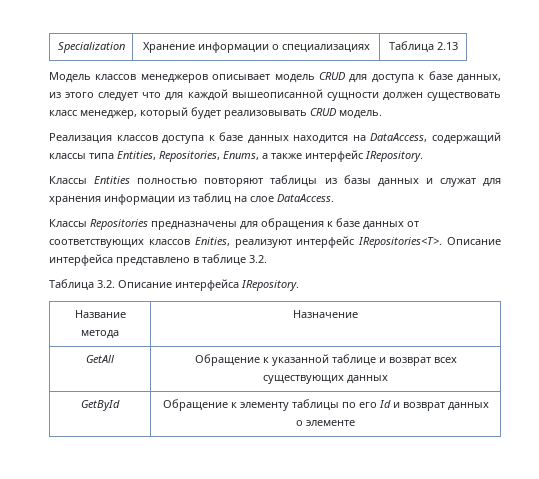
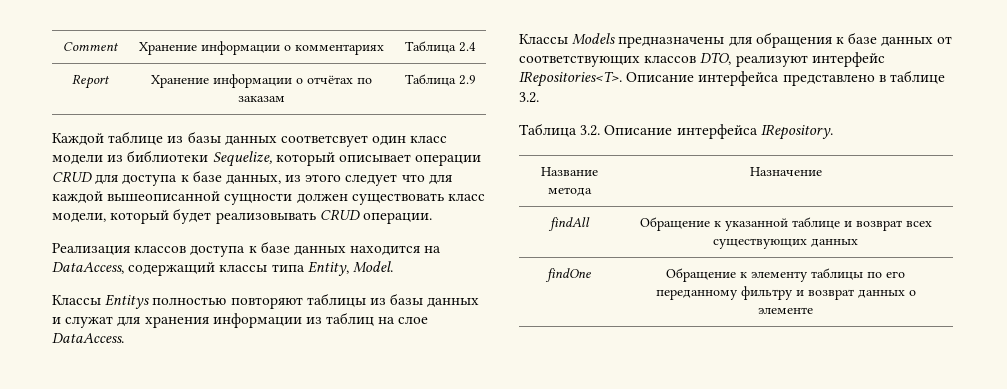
[57,42,125,53] [142,42,370,53] [388,41,458,53] [49,72,315,83] Specialization | Хранение информации о специализациях | Таблица 2.13 // Модель классов менеджеров описывает модель -> [63,42,119,51] [138,41,384,55] [404,41,476,53] [72,74,110,89] [150,74,372,88] [237,96,285,102] [404,74,476,86] [52,131,448,147] [52,150,482,167] Comment | Хранение информации о комментариях | Таблица 2.4 // Report | Хранение информации о отчётах по заказам | Таблица 2.9 // Каждой таблице из базы данных соответсвует один класс модели из библиотеки Sequelize, который описывает операции
[80,110,137,119] менеджер, -> [52,213,106,223] модели,
[339,110,382,119] модель. -> [362,212,432,224] операции.
[117,150,423,162] [49,176,131,184] Entities, Repositories, Enums, а также интерфейс IRepository. // Классы Entities -> [307,261,393,276] [52,294,150,309] Entity, Model. // Классы Entitys
[90,219,148,230] Repositories -> [572,33,616,45] Models
[194,237,230,246] Enities, -> [700,52,732,65] DTO,
[86,355,115,363] GetAll -> [547,217,590,231] findAll
[81,400,120,411] GetById -> [545,268,591,282] findOne
[378,400,391,408] Id -> [655,286,793,300] переданному фильтру

